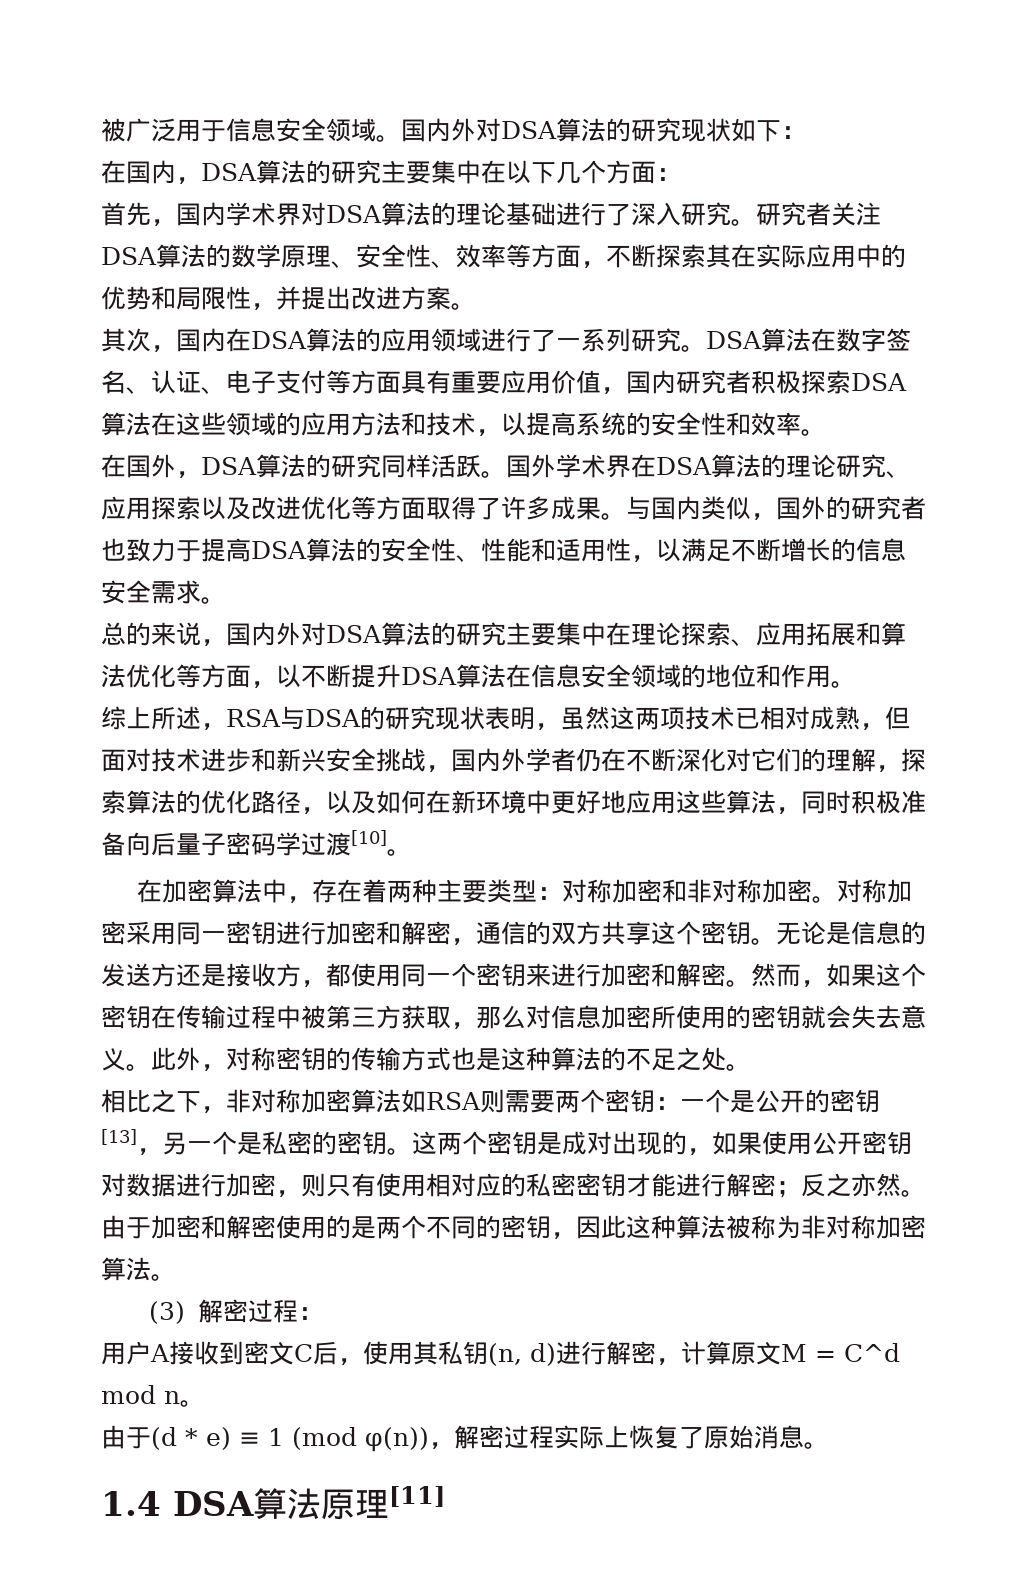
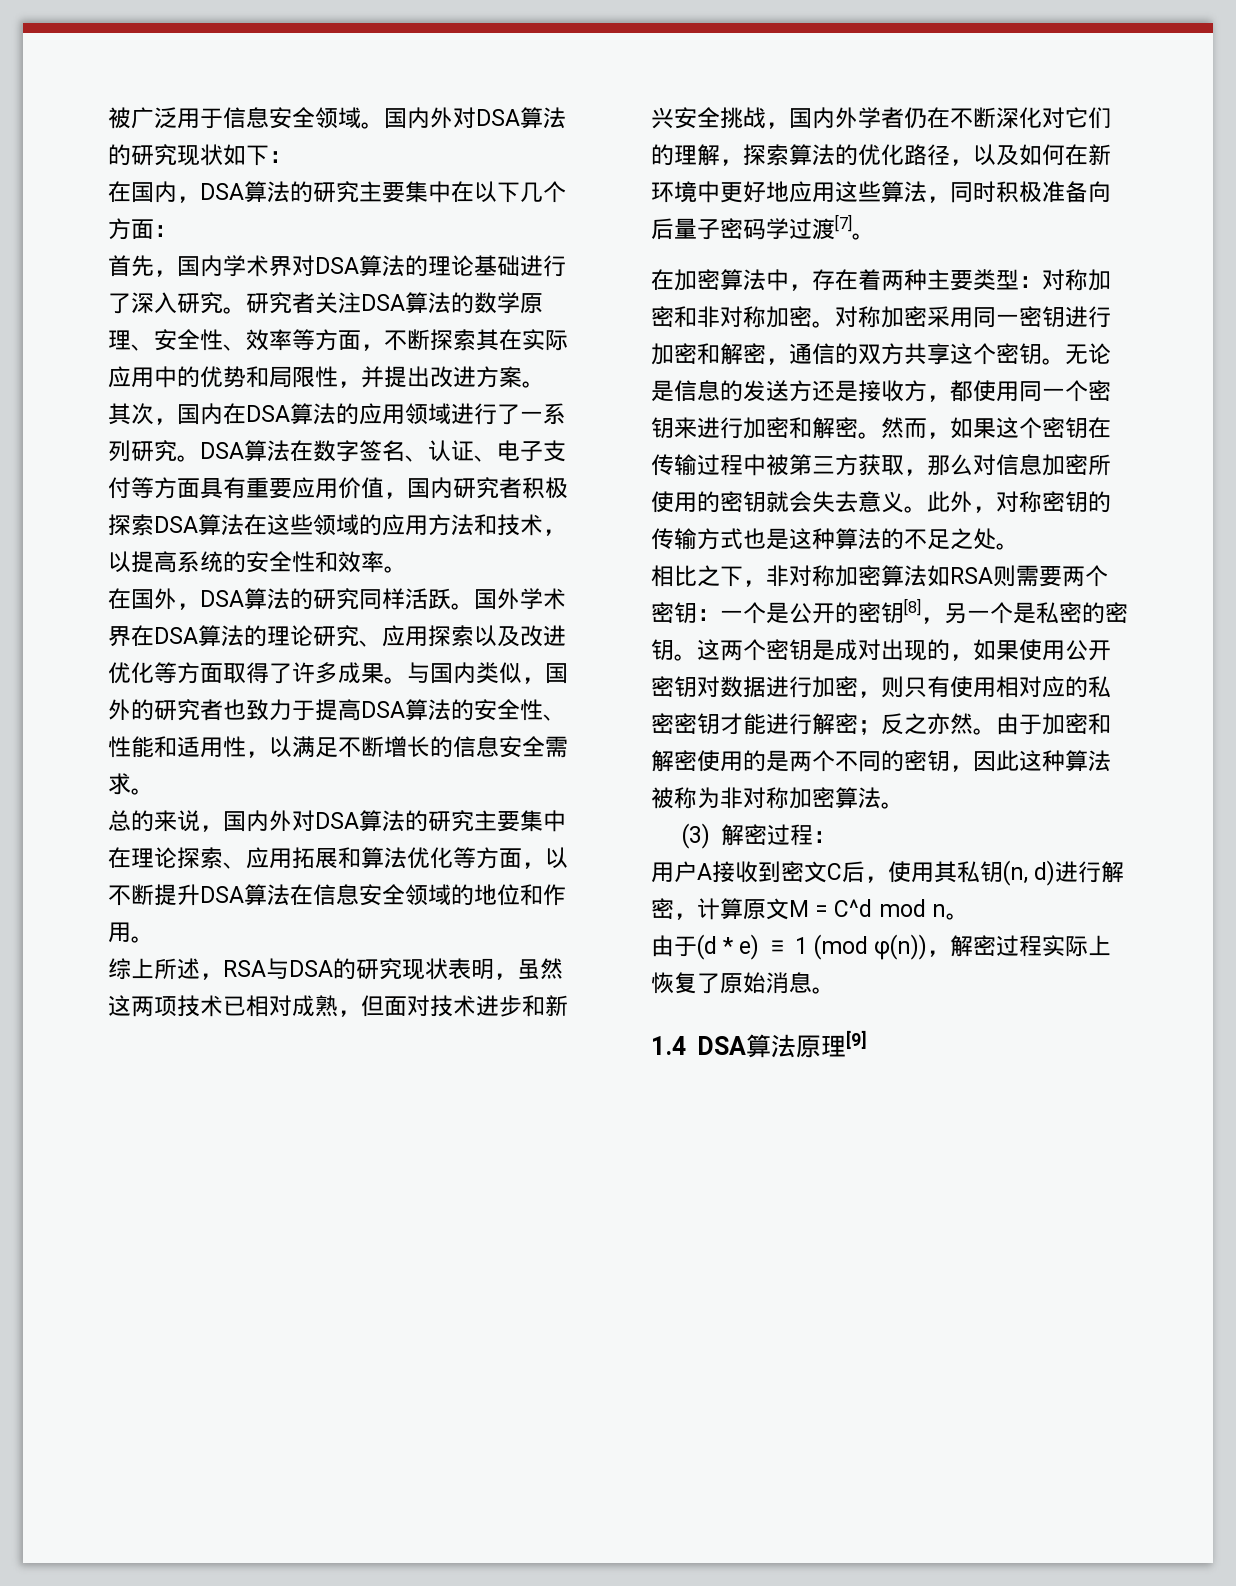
[351,830,387,846] [10] -> [835,214,852,232] [7]
[101,1129,137,1145] [13] -> [904,598,921,616] [8]
[389,1486,446,1507] [11] -> [846,1030,868,1049] [9]

